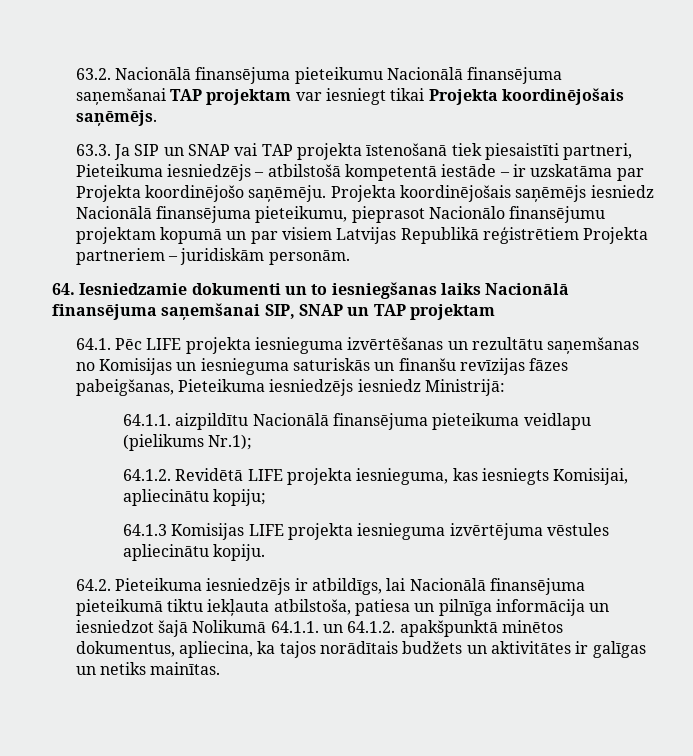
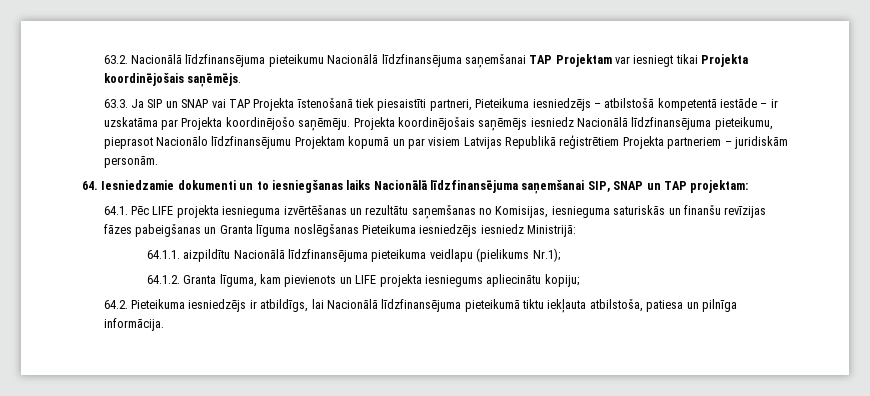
[195,67,291,84] finansējuma -> [185,54,266,67] līdzfinansējuma
[467,67,563,84] finansējuma -> [381,54,462,67] līdzfinansējuma
[206,89,292,105] projektam -> [555,54,612,67] Projektam
[296,143,362,160] projekta -> [253,98,295,111] Projekta
[156,206,252,223] finansējuma -> [631,117,712,130] līdzfinansējuma
[509,206,606,223] [75,227,156,244] finansējumu projektam -> [211,136,345,149] līdzfinansējumu Projektam
[52,304,157,320] finansējuma -> [430,180,518,193] līdzfinansējuma
[409,304,495,320] projektam -> [690,180,749,193] projektam:
[99,358,197,375] Komisijas un -> [495,206,549,218] Komisijas,
[75,379,174,396] pabeigšanas, -> [135,224,359,237] pabeigšanas un Granta līguma noslēgšanas
[333,413,429,430] finansējuma -> [288,249,369,262] līdzfinansējuma
[175,468,629,485] [123,489,267,506] [123,523,609,540] [123,544,266,561] Revidētā LIFE projekta iesnieguma, kas iesniegts Komisijai, apliecinātu kopiju; // 64.1.3 Komisijas LIFE projekta iesnieguma izvērtējuma vēstules apliecinātu kopiju. -> [183,274,579,287] Granta līguma, kam pievienots un LIFE projekta iesniegums apliecinātu kopiju;
[489,578,585,595] finansējuma -> [381,299,462,312] līdzfinansējuma
[495,599,610,616] [75,620,563,637] [75,641,646,658] [75,662,221,675] informācija un iesniedzot šajā Nolikumā 64.1.1. un 64.1.2. apakšpunktā minētos dokumentus, apliecina, ka tajos norādītais budžets un aktivitātes ir galīgas un netiks mainītas. -> [103,318,164,331] informācija.

